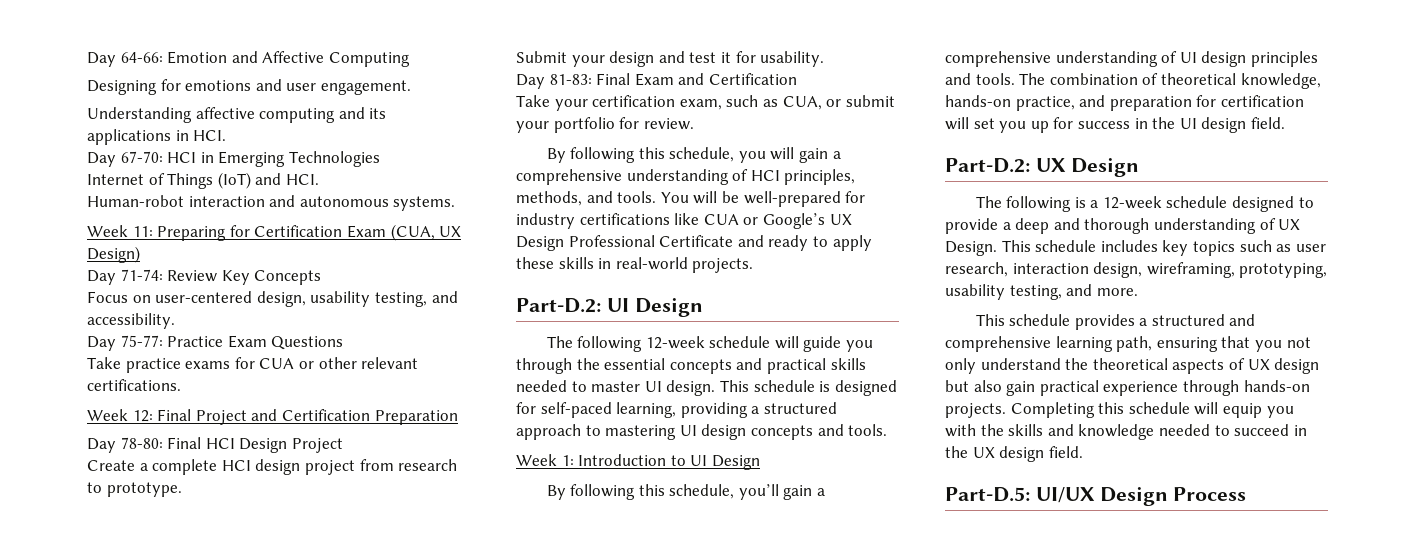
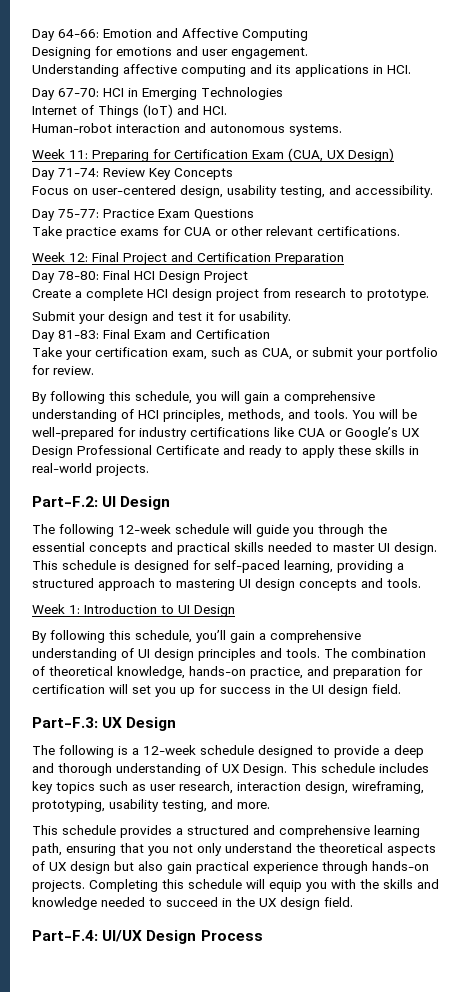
[516,298,601,313] Part-D.2: -> [32,496,98,507] Part-F.2:
[945,158,1030,173] Part-D.2: -> [32,717,98,728] Part-F.3:
[945,487,1030,502] Part-D.5: -> [32,930,98,941] Part-F.4:

